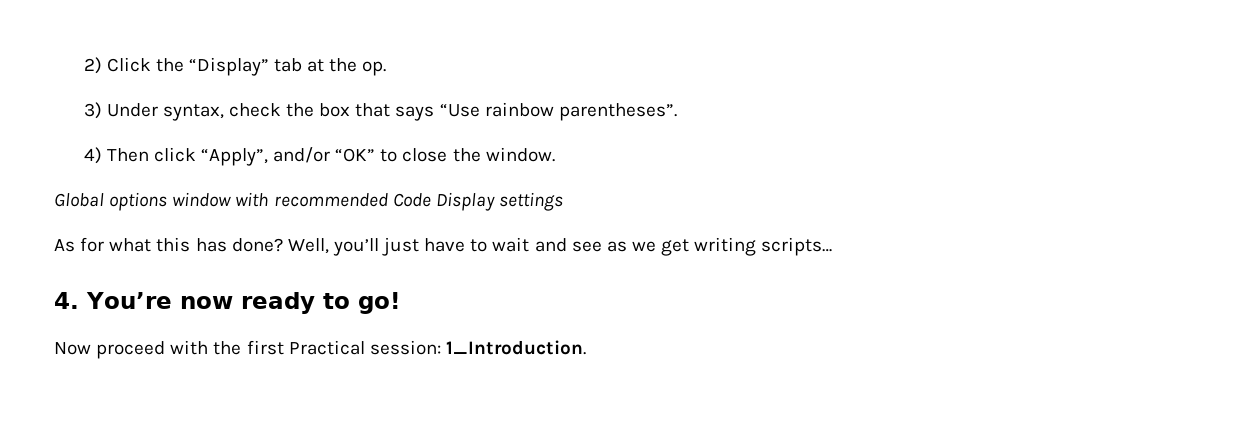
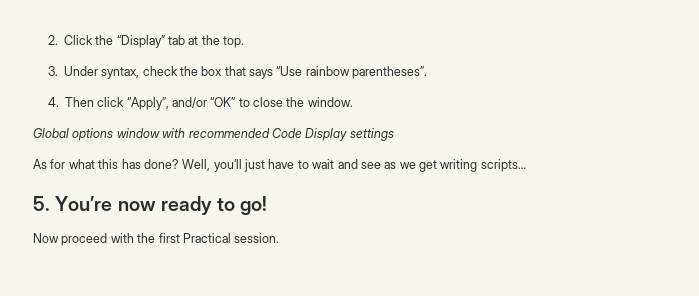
[83,57,102,74] 2) -> [47,35,58,45] 2.
[362,61,387,76] [83,102,102,119] op. // 3) -> [223,36,245,48] [47,66,58,76] top. // 3.
[83,147,102,164] 4) -> [47,97,59,107] 4.
[54,292,79,309] 4. -> [33,196,50,211] 5.
[369,340,586,355] session: 1_Introduction. -> [234,233,280,243] session.

